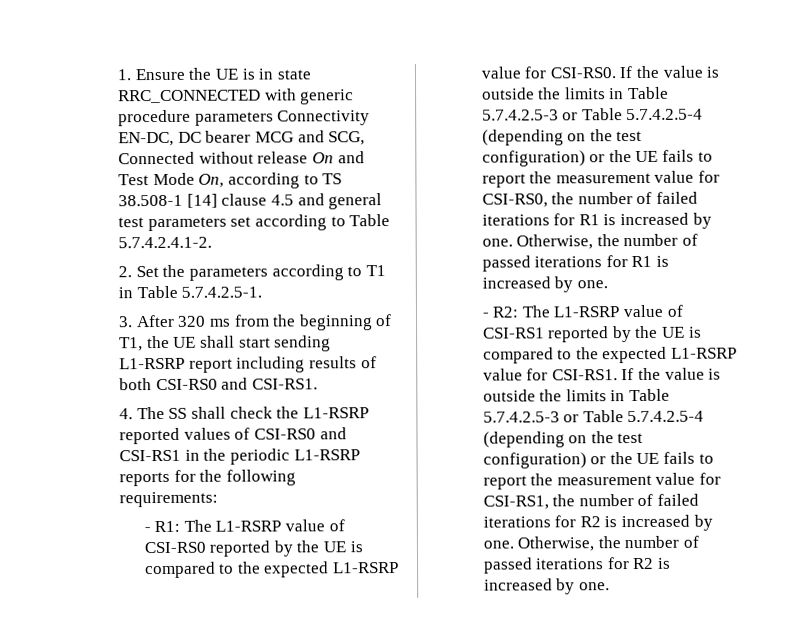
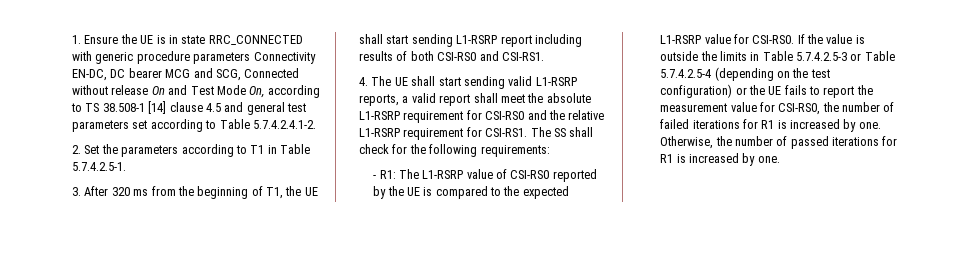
[168,406,369,419] [119,427,347,445] [119,448,360,465] [119,471,171,487] SS shall check the L1-RSRP reported values of CSI-RS0 and CSI-RS1 in the periodic L1-RSRP reports -> [394,76,577,89] [359,93,591,106] [359,110,605,123] [359,127,594,140] [359,144,390,154] UE shall start sending valid L1-RSRP reports, a valid report shall meet the absolute L1-RSRP requirement for CSI-RS0 and the relative L1-RSRP requirement for CSI-RS1. The SS shall check
[481,304,683,318] [482,325,702,343] [482,346,737,364] [482,367,722,381] [482,388,670,402] [482,410,705,423] [482,431,644,448] [482,451,714,469] [482,472,721,490] [482,493,699,510] [482,514,713,531] [482,535,699,552] [483,557,671,574] [483,578,610,595] // - R2: The L1-RSRP value of CSI-RS1 reported by the UE is compared to the expected L1-RSRP value for CSI-RS1. If the value is outside the limits in Table 5.7.4.2.5-3 or Table 5.7.4.2.5-4 (depending on the test configuration) or the UE fails to report the measurement value for CSI-RS1, the number of failed iterations for R2 is increased by one. Otherwise, the number of passed iterations for R2 is increased by one. -> (780, 159) none

